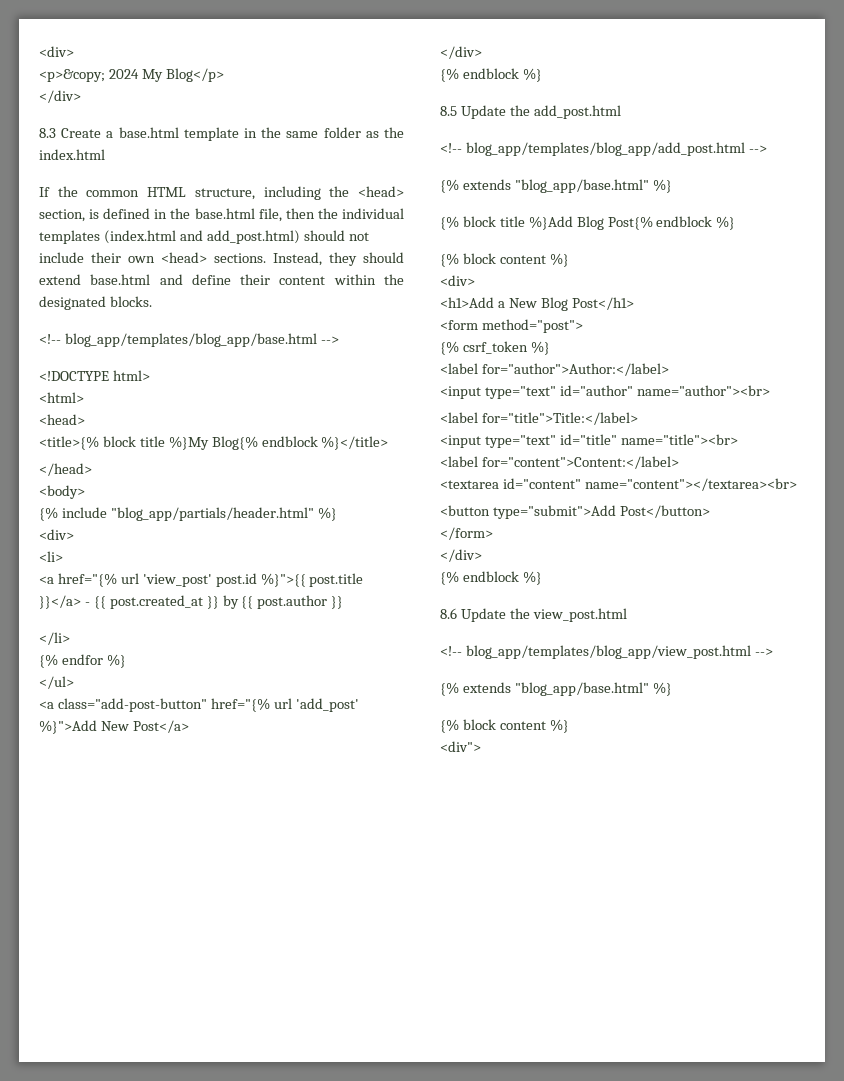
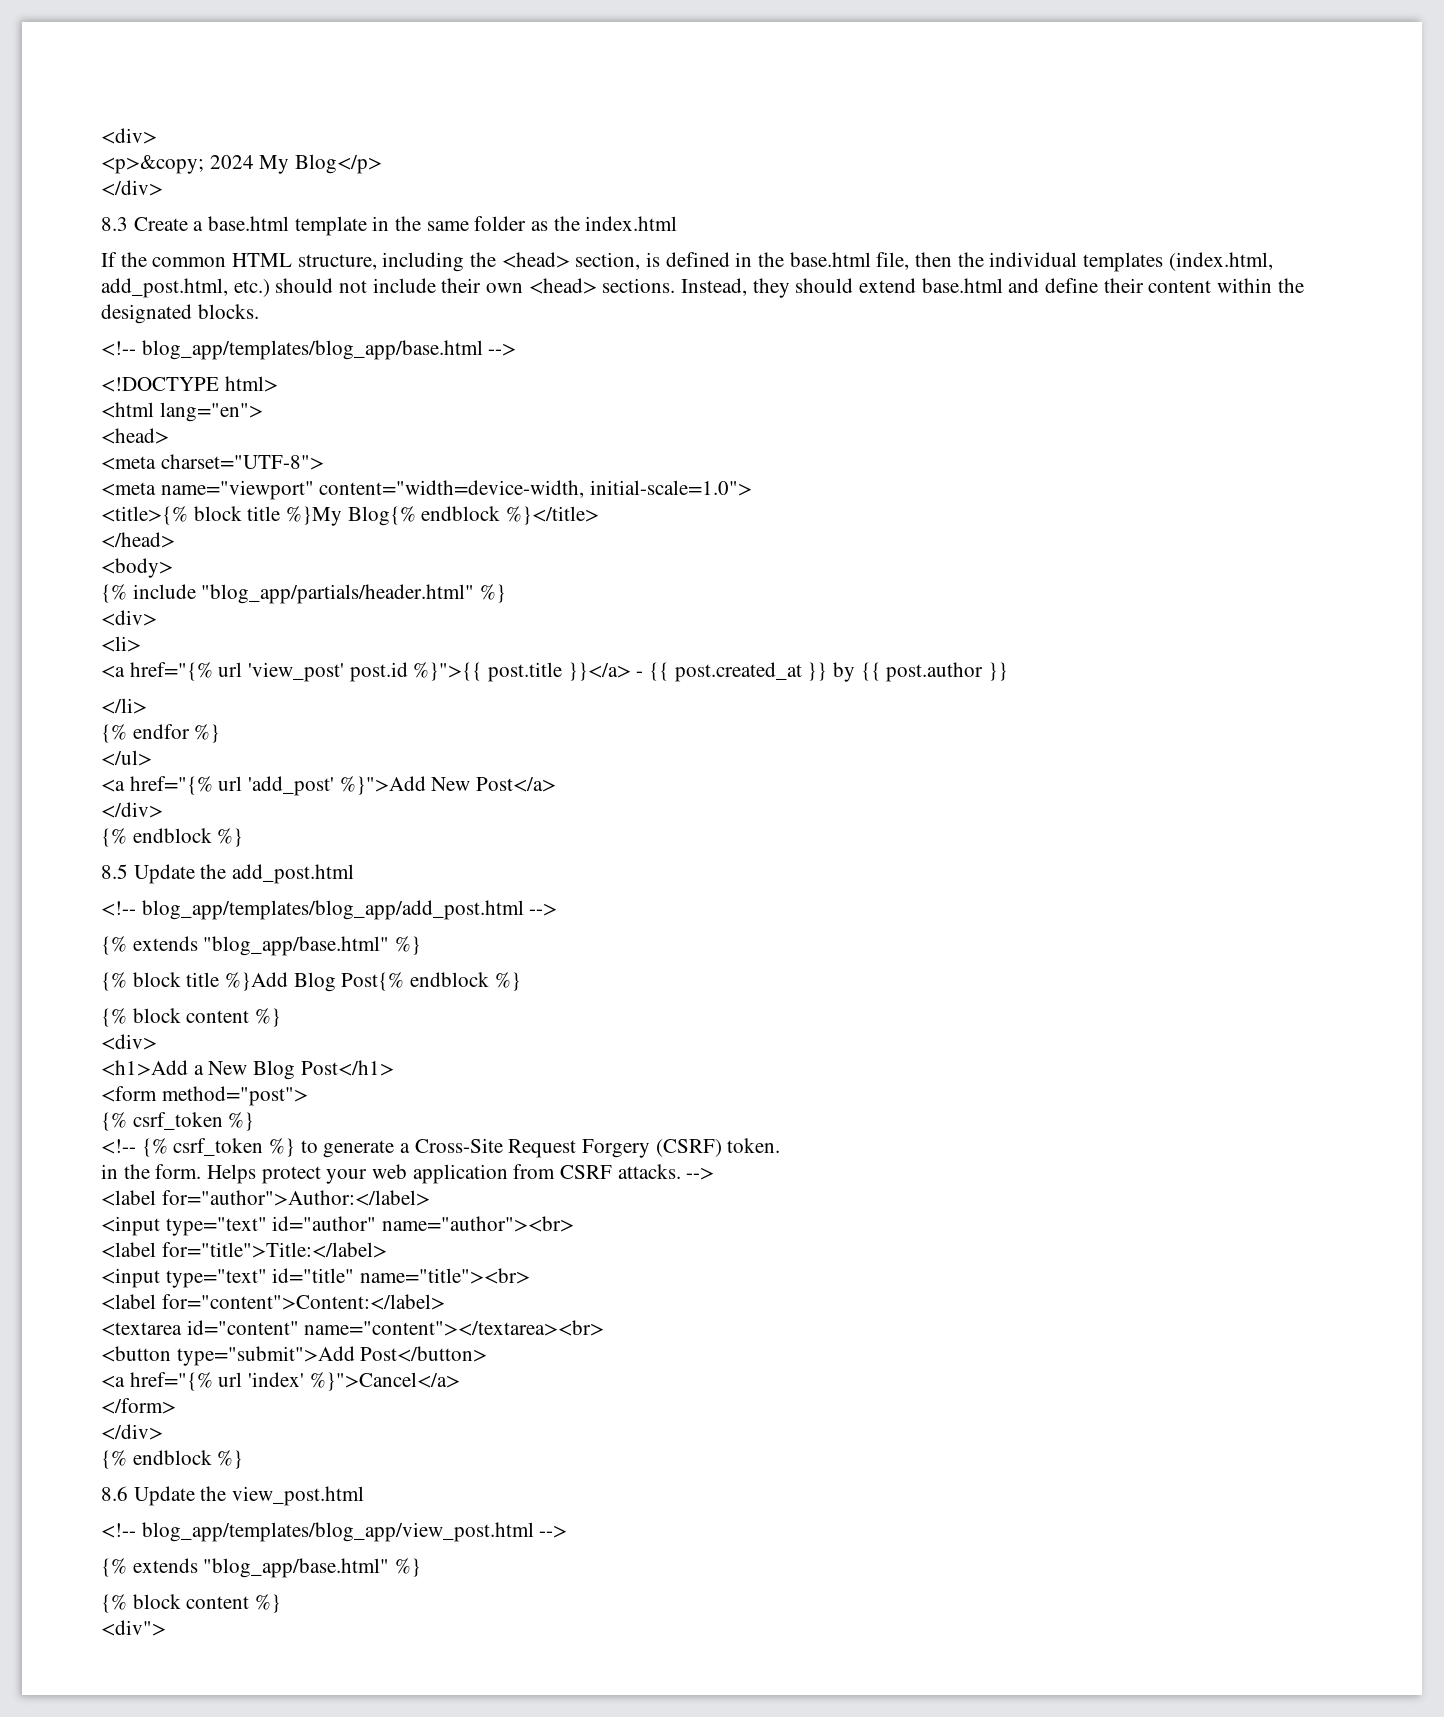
[103,230,300,244] (index.html and add_post.html) -> [1168,252,1273,271] [101,278,270,298] (index.html, add_post.html, etc.)
[39,392,84,403] [39,414,85,425] <html> // <head> -> [101,402,263,422] [101,428,169,444] [101,454,324,470] [101,480,753,500] <html lang="en"> // <head> // <meta charset="UTF-8"> // <meta name="viewport" content="width=device-width, initial-scale=1.0">
[57,698,207,712] class="add-post-button" -> (125, 785) none
(550, 348) none -> [101,1138,781,1158] [101,1164,715,1184] // <!-- {% csrf_token %} to generate a Cross-Site Request Forgery (CSRF) token. // in the form. Helps protect your web application from CSRF attacks. -->
(710, 511) none -> [101,1372,460,1391] // <a href="{% url 'index' %}">Cancel</a>

